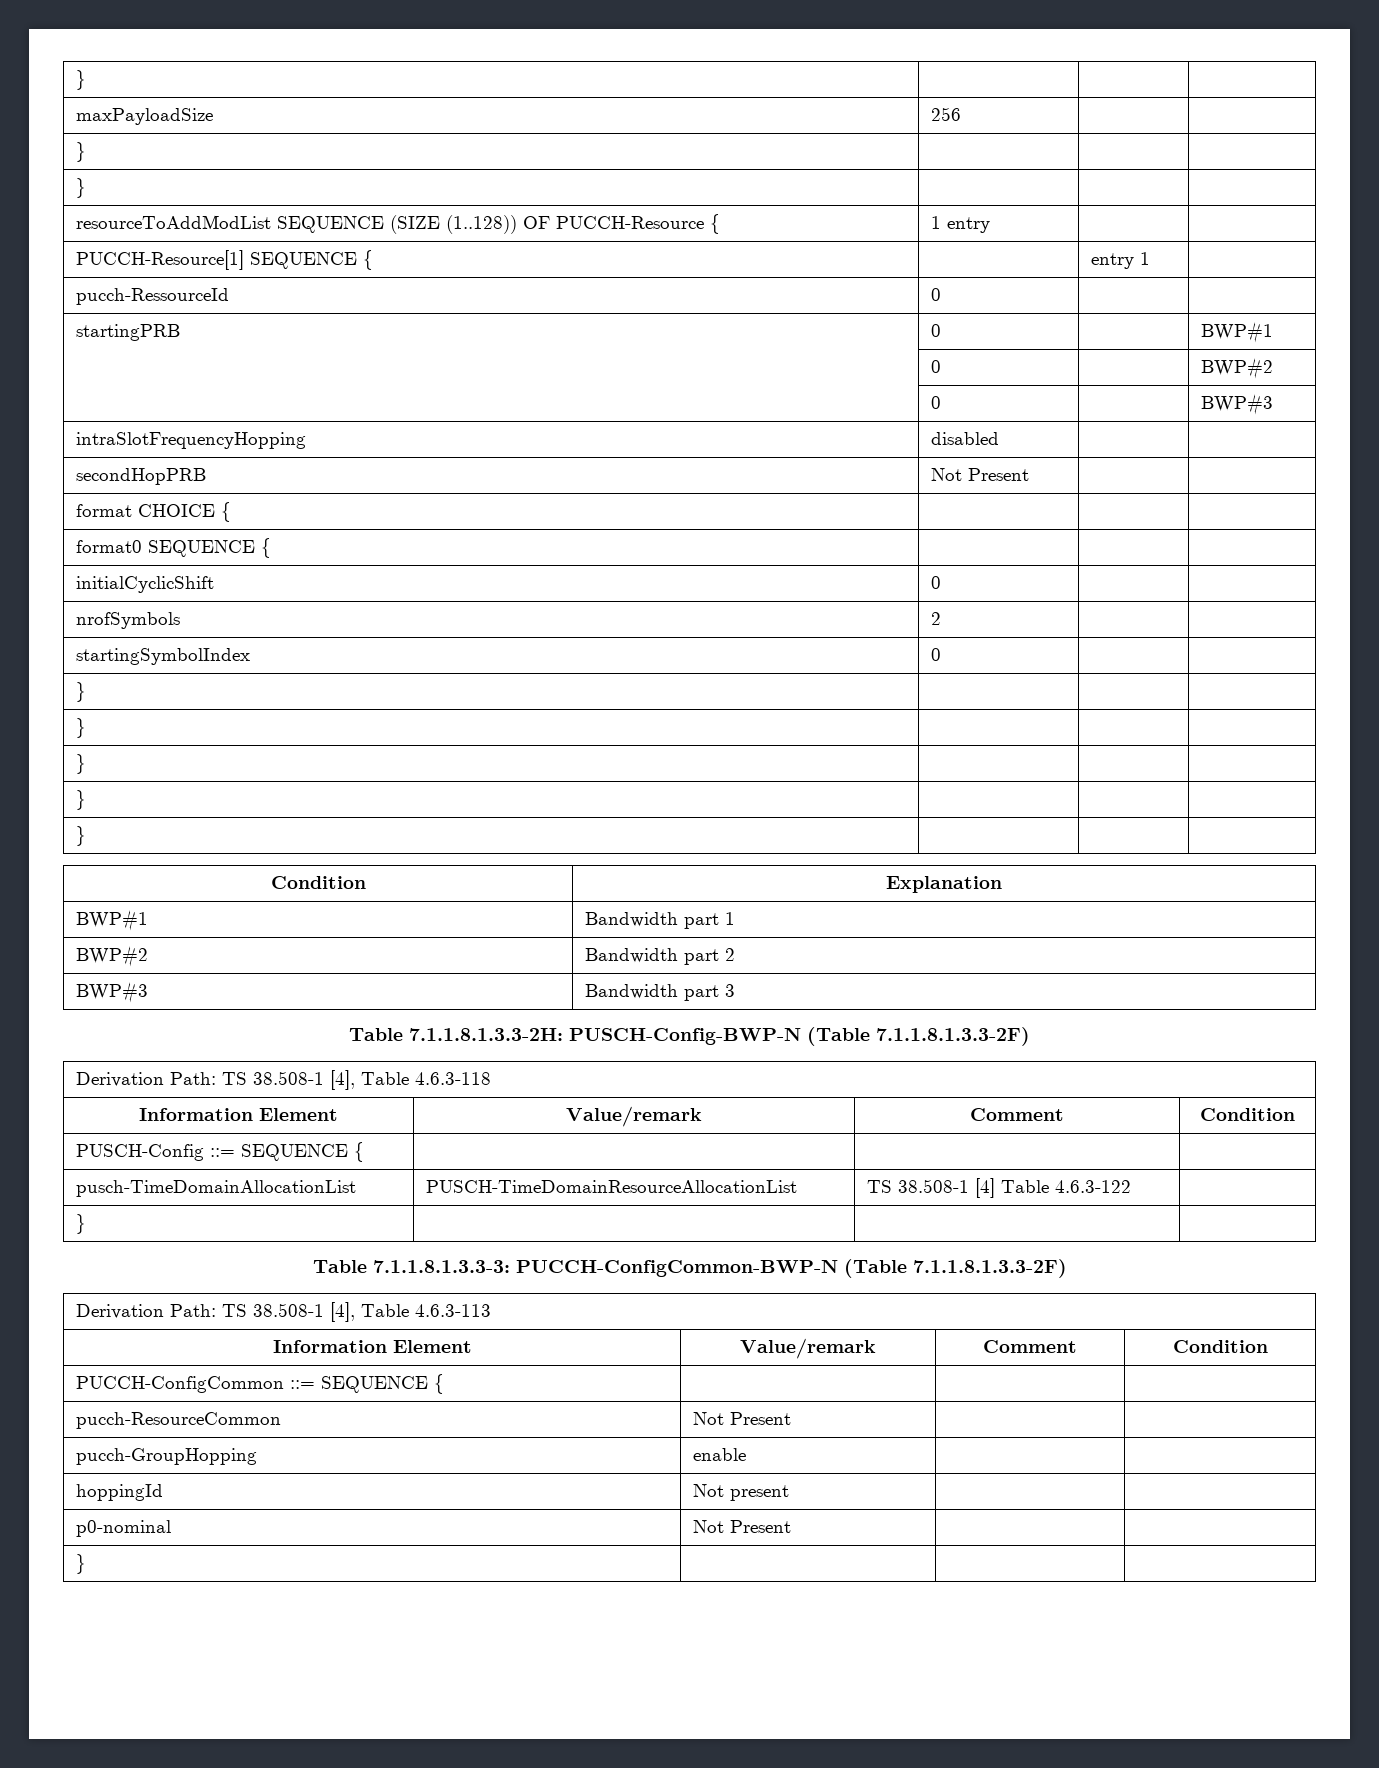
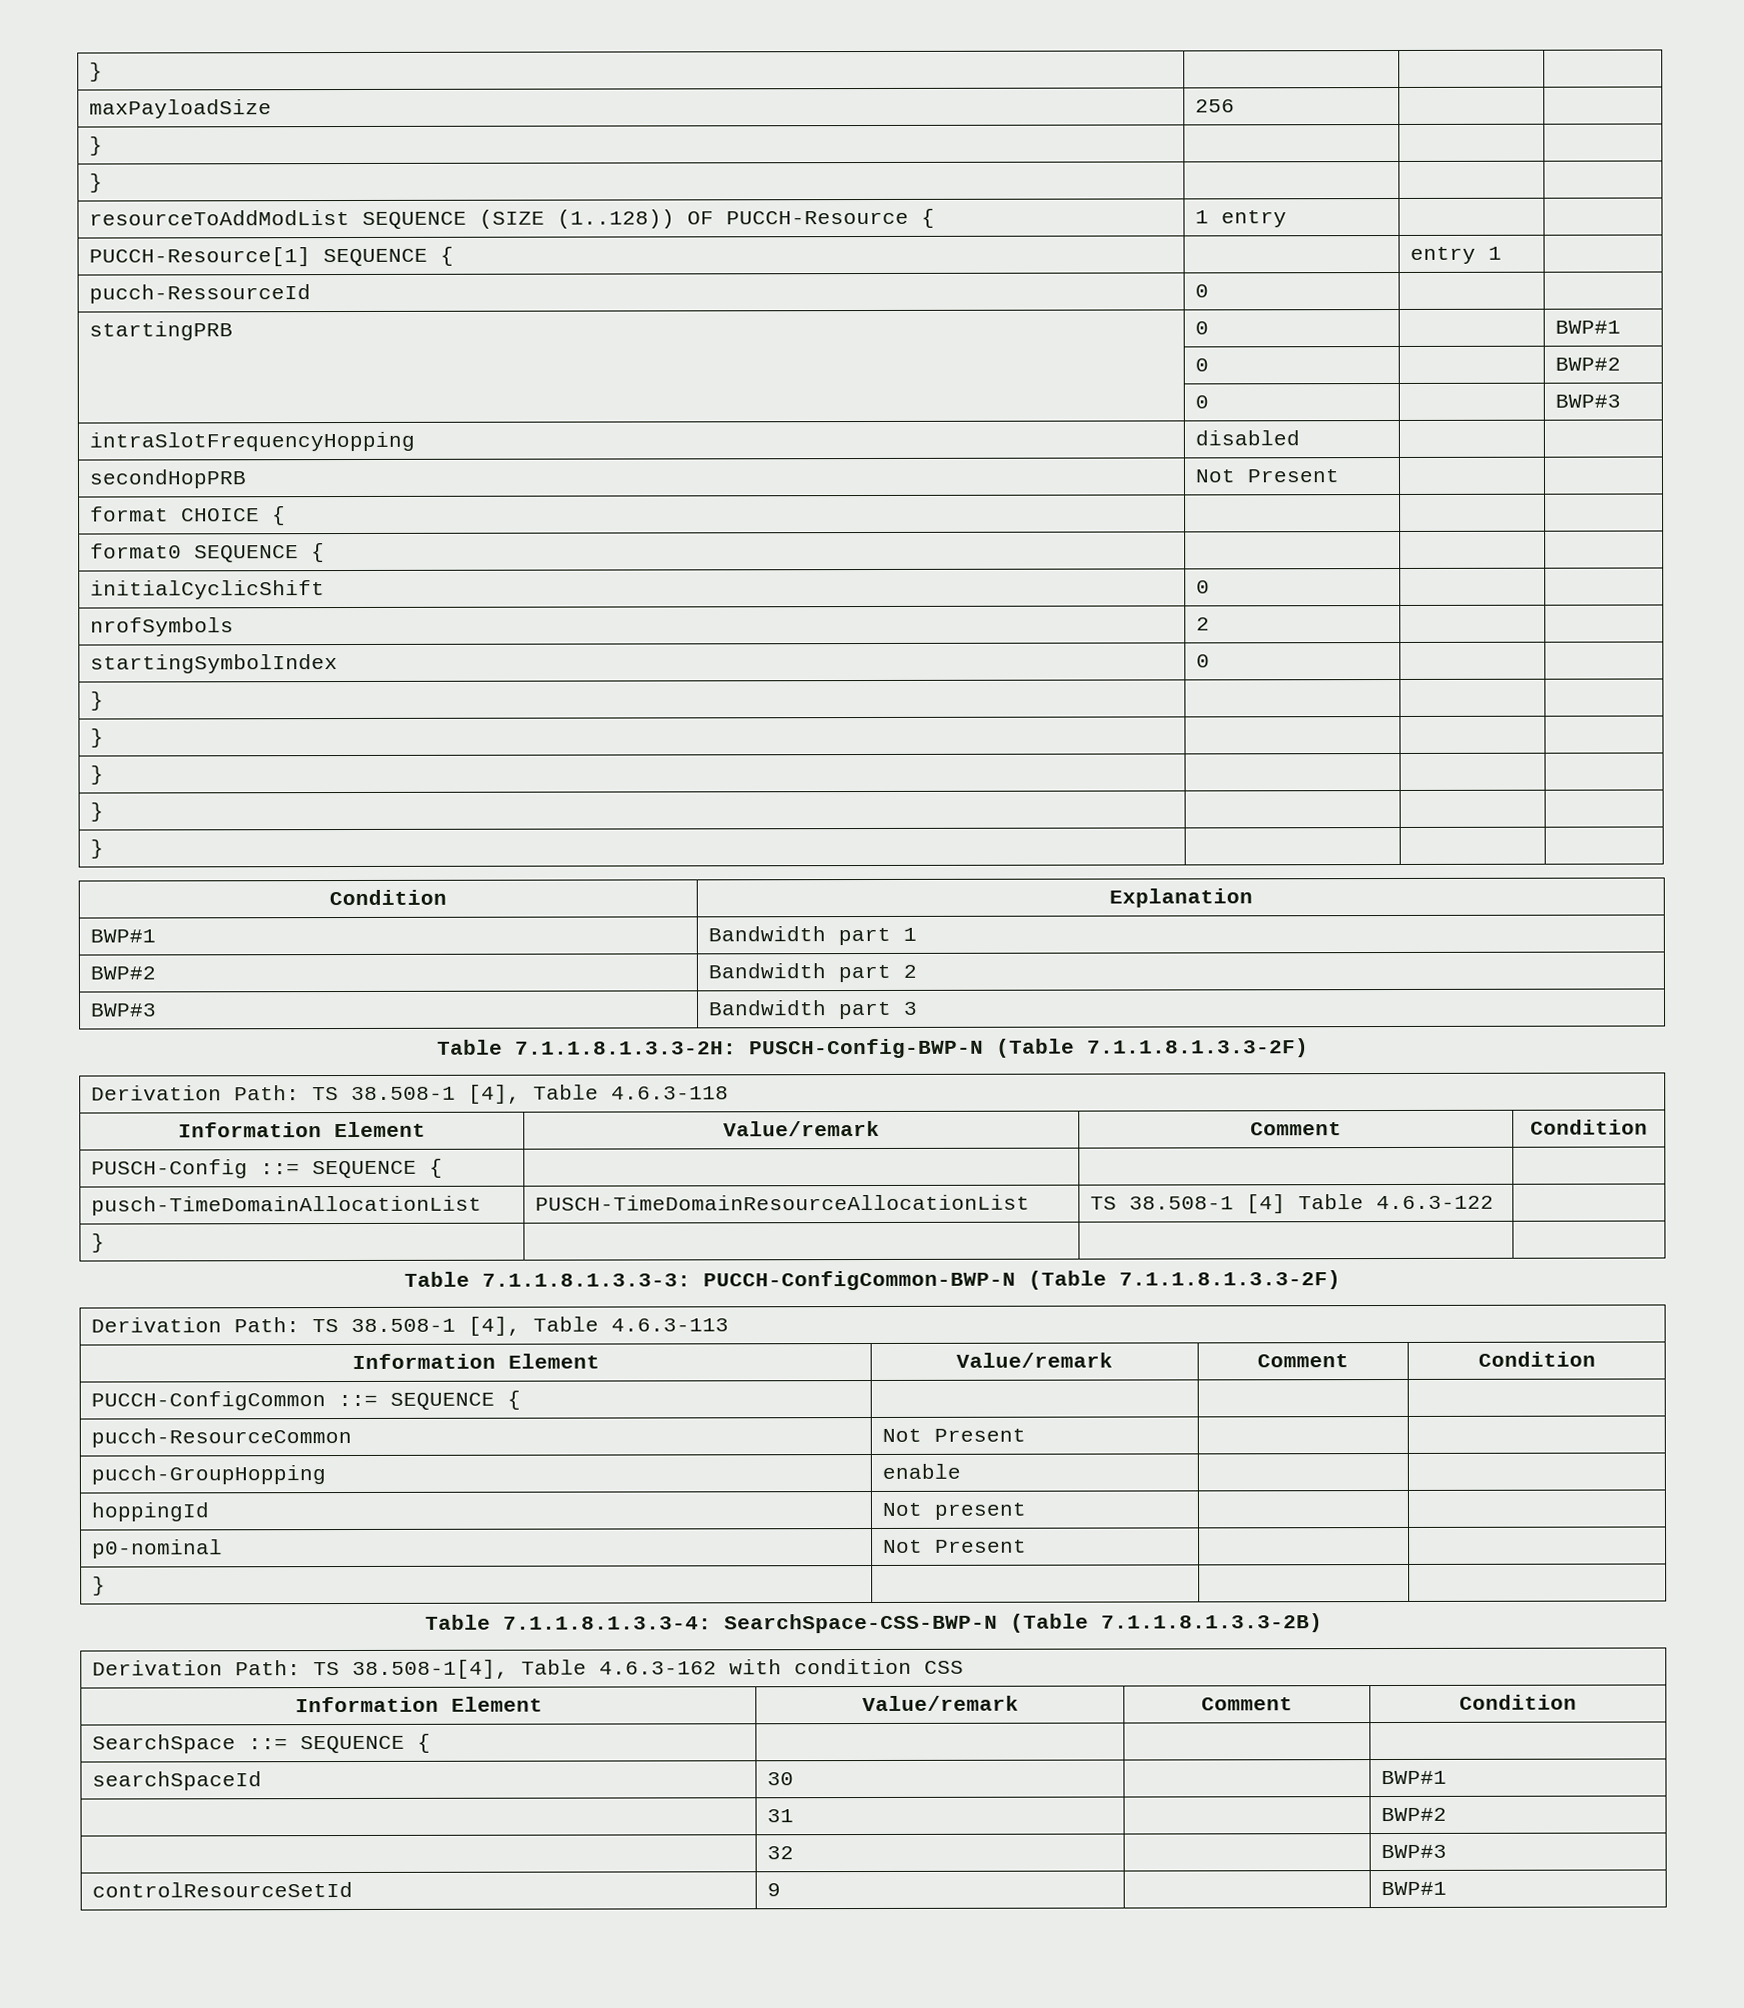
(87, 1564) none -> [424,1613,1323,1634] [91,1658,964,1680] [294,1696,543,1713] [861,1695,1019,1712] [1201,1697,1293,1711] [1459,1694,1577,1710] [91,1733,431,1754] [91,1771,262,1791] [766,1772,794,1786] [1380,1770,1447,1785] [766,1809,794,1823] [1380,1807,1447,1822] [766,1846,794,1860] [1380,1844,1447,1859] [91,1881,353,1898] [766,1883,781,1897] [1380,1881,1447,1896] // Table 7.1.1.8.1.3.3-4: SearchSpace-CSS-BWP-N (Table 7.1.1.8.1.3.3-2B) // Derivation Path: TS 38.508-1[4], Table 4.6.3-162 with condition CSS // Information Element | Value/remark | Comment | Condition // SearchSpace ::= SEQUENCE { | | | // searchSpaceId | 30 | | BWP#1 // | 31 | | BWP#2 // | 32 | | BWP#3 // controlResourceSetId | 9 | | BWP#1

